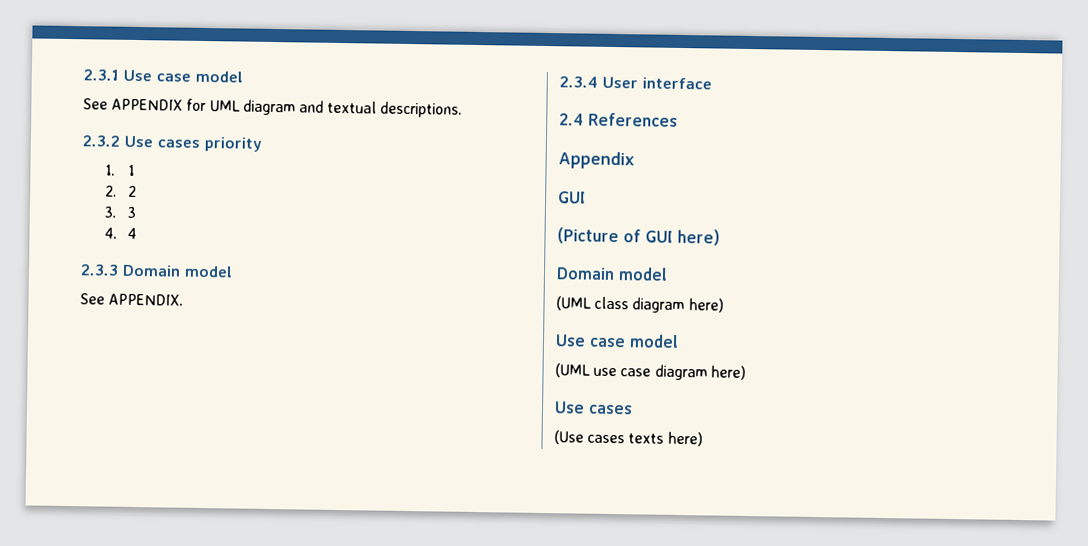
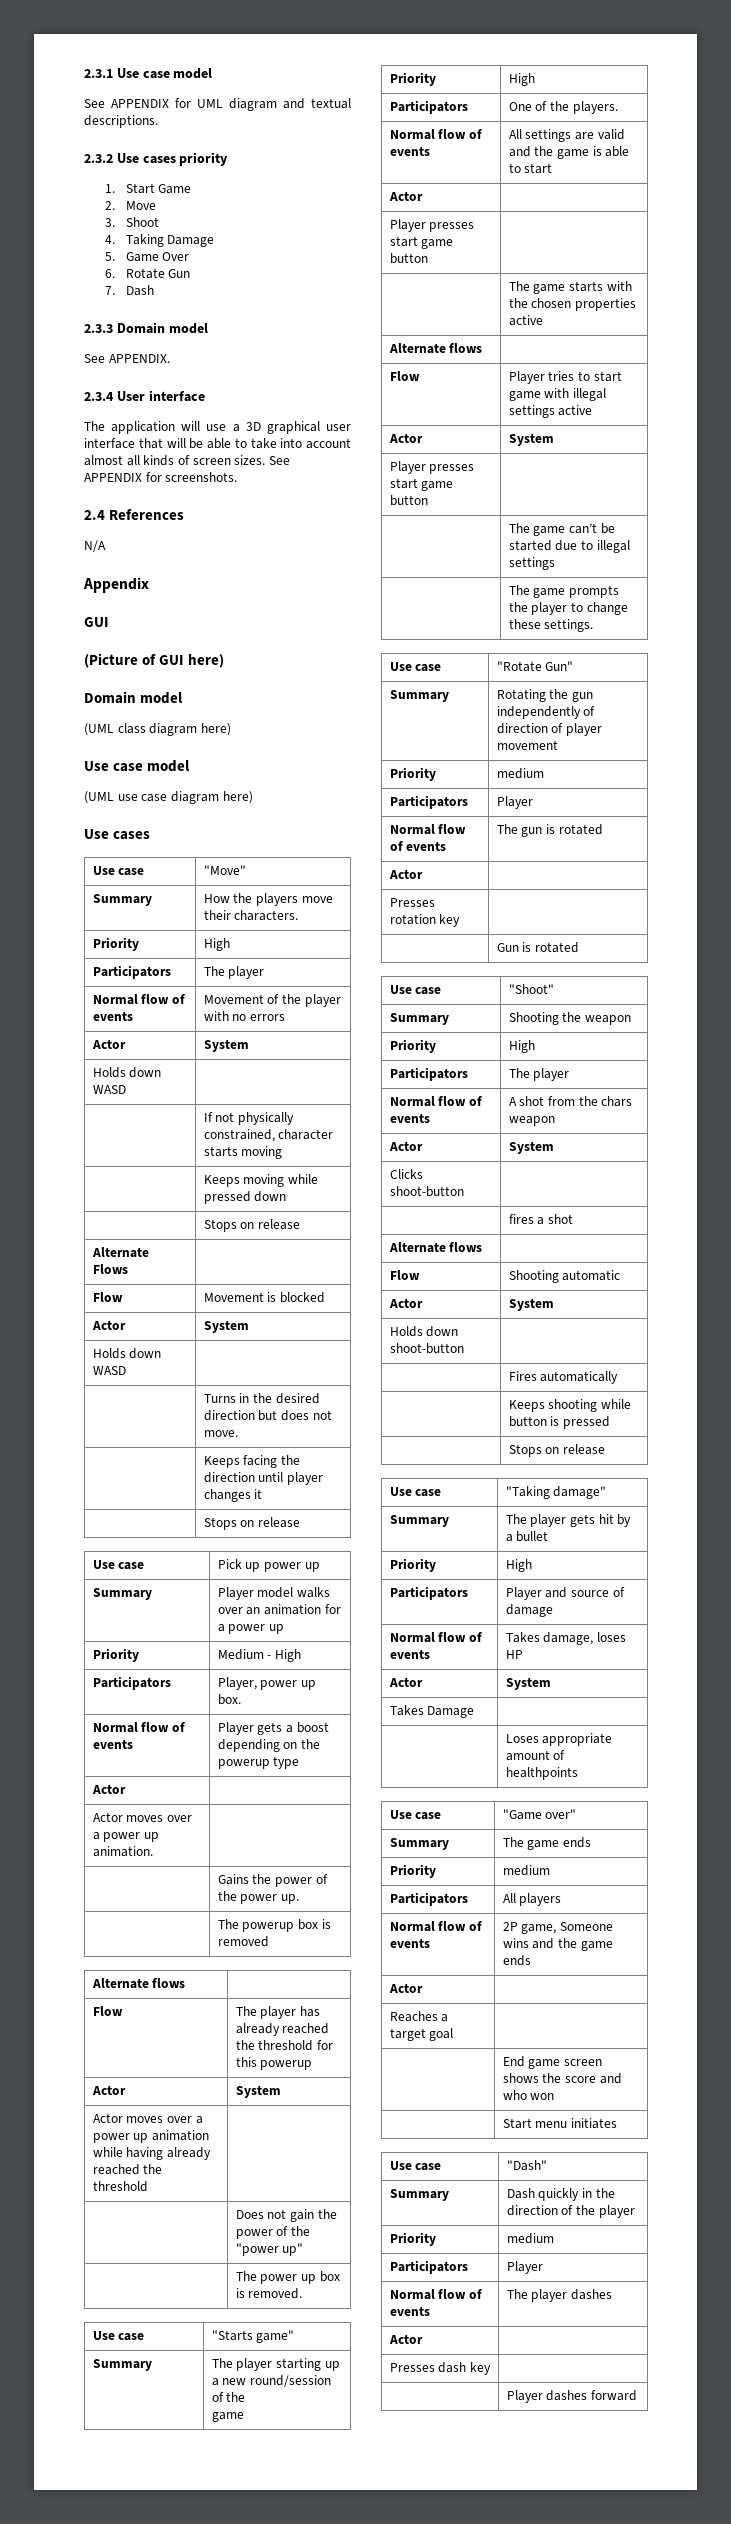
[127,164,135,176] 1 -> [125,183,192,194] Start Game
[127,185,137,198] 2 -> [125,201,156,210] Move
[126,206,136,219] 3 -> [125,217,159,227] Shoot
[126,227,137,240] 4 -> [125,234,215,247] [104,252,190,262] [104,268,191,279] [104,285,154,296] Taking Damage // 5. Game Over // 6. Rotate Gun // 7. Dash
(712, 83) none -> [84,421,351,434] [84,438,351,449] [84,455,290,466] [84,472,238,482] // The application will use a 3D graphical user interface that will be able to take into account almost all kinds of screen sizes. See APPENDIX for screenshots.
(678, 119) none -> [84,540,106,552] // N/A
[554,430,703,447] // (Use cases texts here) -> [92,866,145,876] [203,865,246,875] [92,894,152,906] [203,893,333,906] [203,910,299,921] [92,937,139,951] [203,938,230,951] [92,965,171,979] [203,966,265,979] [92,994,187,1005] [92,1011,133,1021] [203,994,341,1007] [203,1011,286,1021] [91,1039,126,1049] [203,1039,249,1052] [92,1067,162,1078] [92,1085,126,1094] [203,1112,295,1125] [203,1129,334,1142] [203,1146,283,1159] [203,1174,319,1187] [203,1191,287,1204] [203,1219,301,1232] [91,1247,149,1258] [92,1264,128,1274] [92,1292,123,1302] [203,1292,326,1303] [91,1320,126,1330] [203,1320,249,1333] [92,1348,162,1359] [92,1366,126,1375] [203,1393,320,1404] [203,1410,332,1421] [203,1430,238,1437] [203,1455,301,1468] [203,1472,324,1485] [203,1489,263,1502] [203,1517,301,1530] [92,1560,145,1570] [217,1559,320,1572] [92,1588,152,1600] [217,1587,331,1600] [217,1604,341,1615] [217,1624,285,1634] [92,1648,139,1662] [217,1649,302,1662] [92,1676,171,1690] [217,1677,317,1690] [217,1694,241,1705] [92,1722,187,1733] [92,1739,133,1749] [217,1722,329,1735] [217,1739,321,1752] [217,1756,300,1769] [91,1784,126,1794] [92,1812,193,1822] [92,1832,160,1842] [92,1846,153,1857] [217,1874,328,1887] [217,1891,300,1904] [217,1919,331,1932] [217,1936,269,1947] [91,1978,186,1989] [92,2006,123,2016] [235,2006,321,2019] [235,2023,330,2036] [235,2040,334,2051] [235,2057,313,2070] [91,2085,126,2095] [235,2085,281,2098] [92,2113,203,2124] [92,2130,210,2143] [92,2147,212,2160] [92,2164,163,2175] [92,2181,148,2192] [235,2209,337,2222] [235,2226,311,2239] [235,2243,304,2256] [235,2271,340,2284] [235,2288,303,2299] [92,2331,145,2341] [211,2330,295,2343] [92,2359,152,2371] [211,2358,340,2371] [211,2375,332,2387] [211,2392,246,2402] [211,2412,244,2422] [389,72,436,86] [508,73,535,86] [389,100,468,114] [508,101,618,114] [389,129,484,140] [389,146,430,156] [508,129,625,142] [508,146,630,159] [508,163,553,174] [388,191,423,201] [389,219,475,232] [389,236,454,249] [389,253,428,264] [508,281,632,294] [508,298,637,311] [508,315,543,326] [388,343,483,354] [389,371,420,381] [508,371,622,384] [508,388,607,401] [508,405,593,418] [388,433,423,443] [508,433,554,446] [389,461,475,474] [389,478,454,491] [389,495,428,506] [508,523,615,536] [508,540,630,553] [508,557,555,570] [508,585,620,598] [508,602,628,615] [508,619,594,632] [389,662,442,672] [496,661,574,672] [389,690,449,702] [496,689,594,702] [496,706,596,719] [496,723,603,736] [496,740,558,750] [389,767,436,781] [496,768,544,779] [389,795,468,809] [496,796,533,809] [389,824,467,835] [389,841,447,851] [496,824,603,837] [388,869,423,879] [389,898,435,907] [389,914,461,927] [496,942,580,953] [389,985,442,995] [508,984,554,994] [389,1013,449,1025] [508,1012,632,1025] [389,1039,436,1053] [508,1040,535,1053] [389,1067,468,1081] [508,1068,570,1081] [389,1096,484,1107] [389,1113,430,1123] [508,1096,633,1107] [508,1116,555,1126] [388,1141,423,1151] [508,1141,554,1154] [389,1169,423,1179] [389,1186,464,1197] [508,1214,574,1225] [388,1242,483,1253] [389,1270,420,1280] [508,1270,621,1283] [388,1298,423,1308] [508,1298,554,1311] [389,1326,459,1337] [389,1343,464,1354] [508,1371,619,1384] [508,1399,632,1412] [508,1416,611,1429] [508,1444,606,1457] [389,1487,442,1497] [505,1486,607,1499] [389,1515,449,1527] [505,1514,632,1527] [505,1531,549,1542] [389,1558,436,1572] [505,1559,532,1572] [389,1586,468,1600] [505,1587,625,1600] [505,1604,553,1617] [389,1632,484,1643] [389,1649,430,1659] [505,1632,627,1645] [505,1650,523,1659] [388,1677,423,1687] [505,1677,551,1690] [389,1705,475,1718] [505,1733,613,1746] [505,1750,566,1761] [505,1767,578,1780] [389,1810,442,1820] [502,1809,577,1820] [389,1838,449,1850] [502,1837,592,1850] [389,1864,436,1878] [502,1865,550,1876] [389,1892,468,1906] [502,1893,562,1906] [389,1921,484,1932] [389,1938,430,1948] [502,1922,614,1934] [502,1938,613,1951] [502,1955,531,1966] [388,1983,423,1993] [389,2011,449,2022] [389,2028,454,2041] [502,2056,603,2069] [502,2073,622,2084] [502,2090,555,2100] [502,2118,618,2129] [389,2161,442,2171] [506,2160,547,2171] [389,2189,449,2201] [506,2188,615,2201] [506,2205,635,2218] [389,2232,436,2246] [506,2233,554,2244] [389,2260,468,2274] [506,2261,543,2274] [389,2289,484,2300] [389,2306,430,2316] [506,2289,613,2302] [388,2334,423,2344] [389,2362,492,2375] [506,2390,638,2403] // Use case | "Move" // Summary | How the players move their characters. // Priority | High // Participators | The player // Normal flow of events | Movement of the player with no errors // Actor | System // Holds down WASD | // | If not physically constrained, character starts moving // | Keeps moving while pressed down // | Stops on release // Alternate Flows | // Flow | Movement is blocked // Actor | System // Holds down WASD | // | Turns in the desired direction but does not move. // | Keeps facing the direction until player changes it // | Stops on release // Use case | Pick up power up // Summary | Player model walks over an animation for a power up // Priority | Medium - High // Participators | Player, power up box. // Normal flow of events | Player gets a boost depending on the powerup type // Actor | // Actor moves over a power up animation. | // | Gains the power of the power up. // | The powerup box is removed // Alternate flows | // Flow | The player has already reached the threshold for this powerup // Actor | System // Actor moves over a power up animation while having already reached the threshold | // | Does not gain the power of the "power up" // | The power up box is removed. // Use case | "Starts game" // Summary | The player starting up a new round/session of the // game // Priority | High // Participators | One of the players. // Normal flow of events | All settings are valid and the game is able to start // Actor | // Player presses start game button | // | The game starts with the chosen properties active // Alternate flows | // Flow | Player tries to start game with illegal settings active // Actor | System // Player presses start game button | // | The game can’t be started due to illegal settings // | The game prompts the player to change these settings. // Use case | "Rotate Gun" // Summary | Rotating the gun independently of direction of player movement // Priority | medium // Participators | Player // Normal flow of events | The gun is rotated // Actor | // Presses rotation key | // | Gun is rotated // Use case | "Shoot" // Summary | Shooting the weapon // Priority | High // Participators | The player // Normal flow of events | A shot from the chars weapon // Actor | System // Clicks shoot-button | // | fires a shot // Alternate flows | // Flow | Shooting automatic // Actor | System // Holds down shoot-button | // | Fires automatically // | Keeps shooting while button is pressed // | Stops on release // Use case | "Taking damage" // Summary | The player gets hit by a bullet // Priority | High // Participators | Player and source of damage // Normal flow of events | Takes damage, loses HP // Actor | System // Takes Damage | // | Loses appropriate amount of healthpoints // Use case | "Game over" // Summary | The game ends // Priority | medium // Participators | All players // Normal flow of events | 2P game, Someone wins and the game ends // Actor | // Reaches a target goal | // | End game screen shows the score and who won // | Start menu initiates // Use case | "Dash" // Summary | Dash quickly in the direction of the player // Priority | medium // Participators | Player // Normal flow of events | The player dashes // Actor | // Presses dash key | // | Player dashes forward

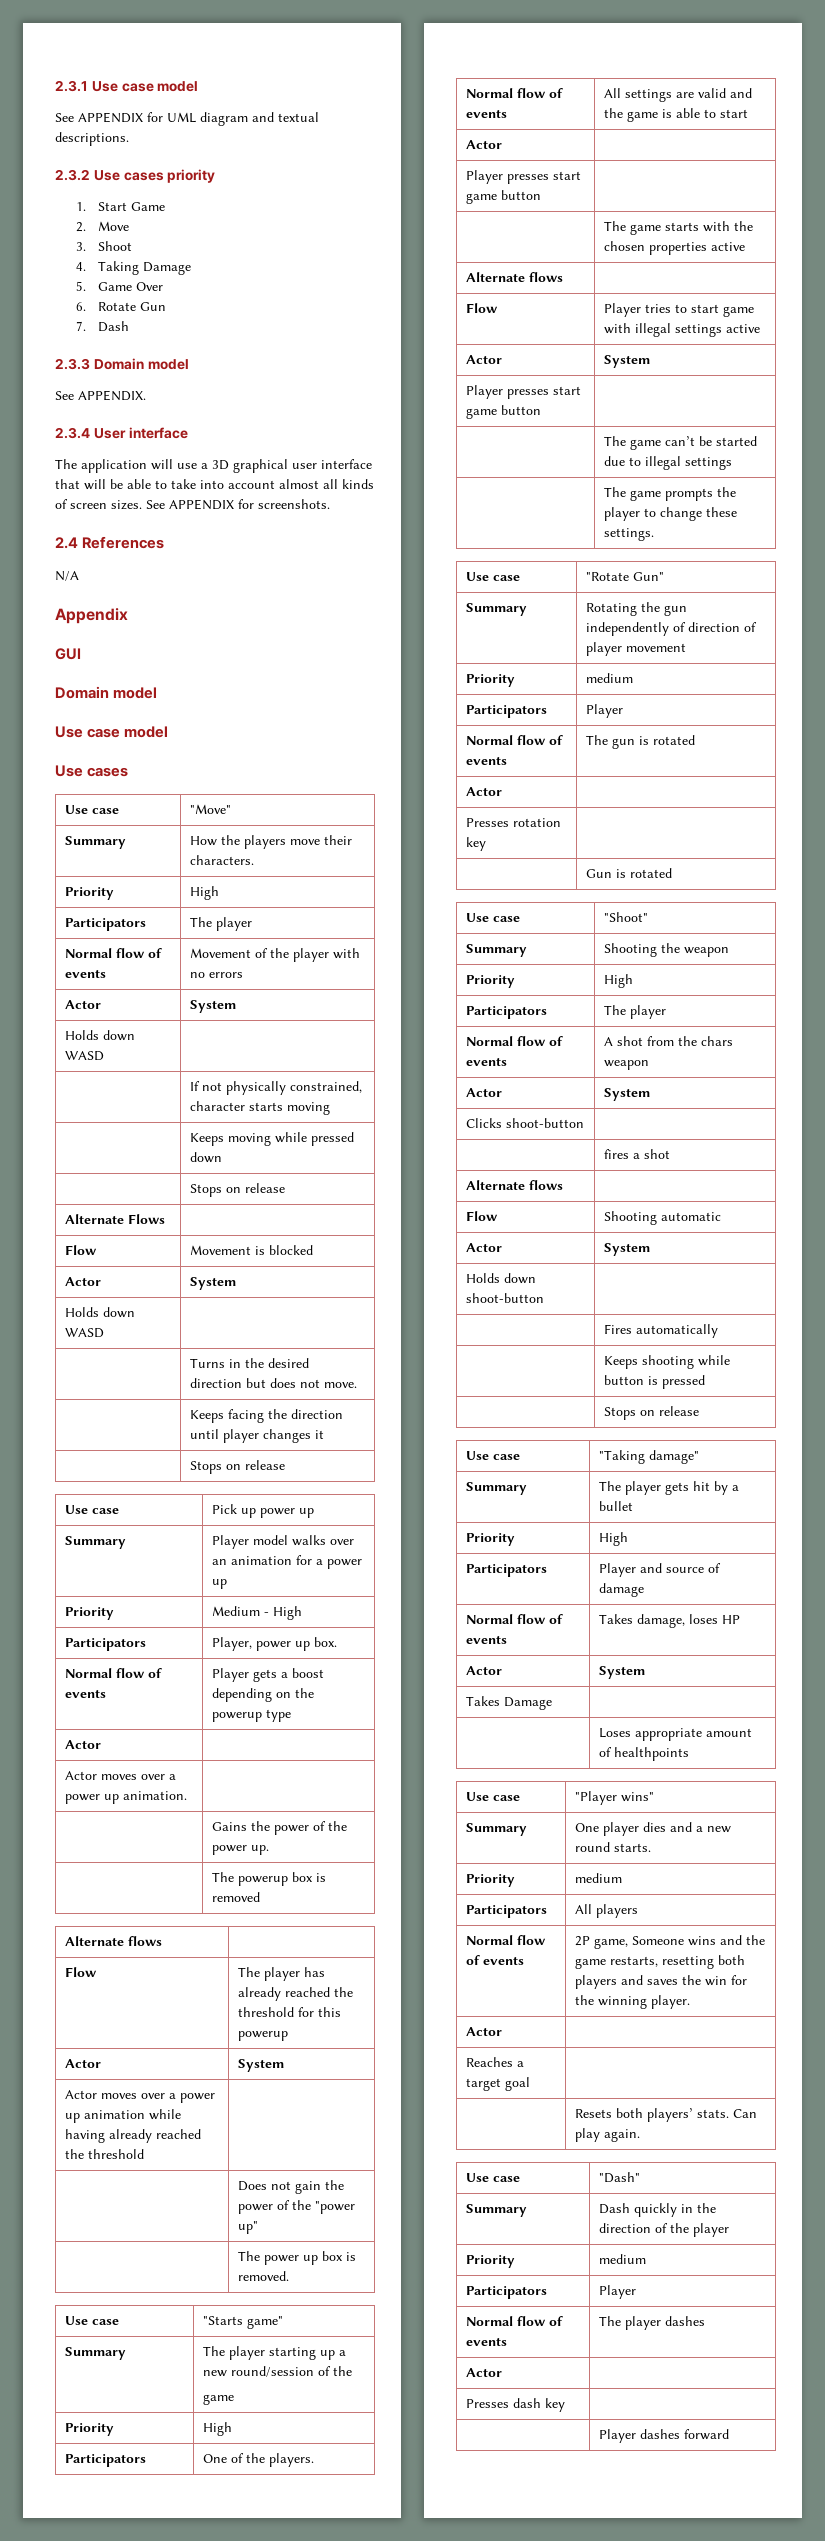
[84,653,225,668] [84,691,184,704] [84,723,231,736] [84,760,191,772] [84,791,253,804] (Picture of GUI here) // Domain model // (UML class diagram here) // Use case model // (UML use case diagram here) -> [55,686,158,699] [55,726,169,738] Domain model // Use case model
[502,1809,577,1820] [389,1838,449,1850] [502,1837,592,1850] "Game over" // Summary | The game ends -> [575,1791,655,1805] [466,1823,528,1836] [575,1822,732,1836] [575,1842,652,1852] "Player wins" // Summary | One player dies and a new round starts.
[502,1955,531,1966] ends -> [610,1955,746,1969] [575,1975,748,1989] [575,1995,691,2009] restarts, resetting both players and saves the win for the winning player.
[502,2056,603,2069] [502,2073,622,2084] [502,2090,555,2100] [502,2118,618,2129] End game screen shows the score and who won // | Start menu initiates -> [575,2108,758,2122] [575,2128,641,2142] Resets both players’ stats. Can play again.

